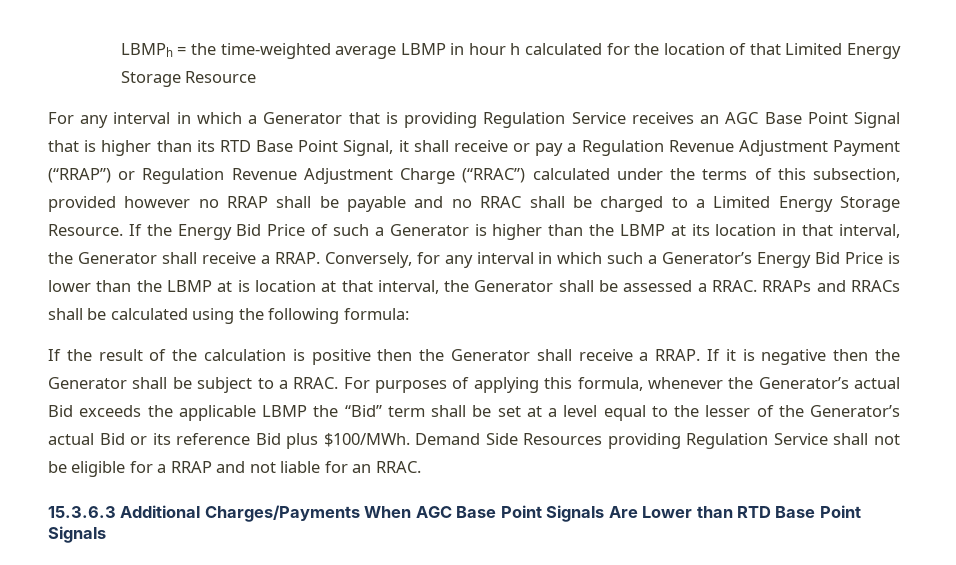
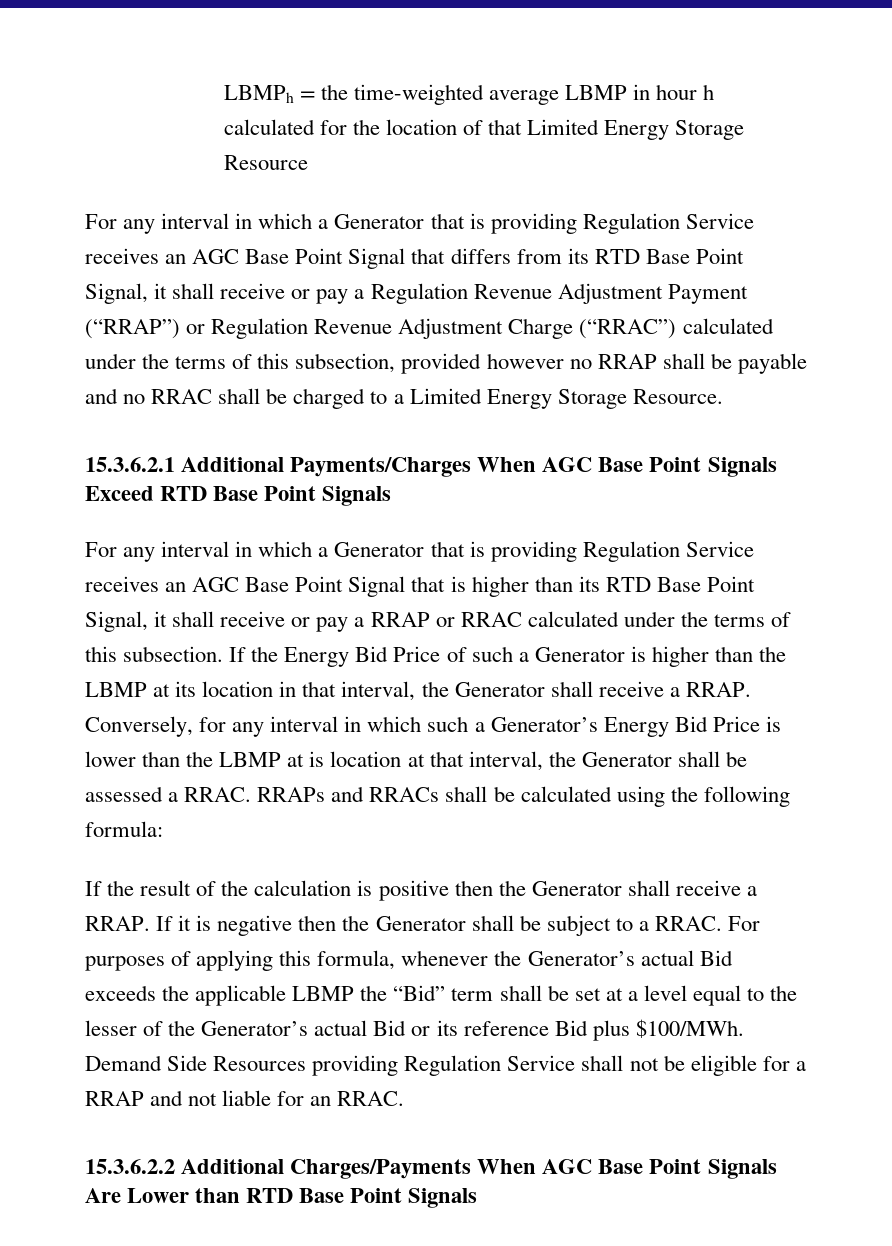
[84,140,192,156] is higher than -> [450,248,562,264] differs from
(123, 230) none -> [85,457,777,477] [85,486,392,506] [85,541,754,562] [85,576,755,597] [85,611,792,632] [85,646,224,662] // 15.3.6.2.1 Additional Payments/Charges When AGC Base Point Signals Exceed RTD Base Point Signals // For any interval in which a Generator that is providing Regulation Service receives an AGC Base Point Signal that is higher than its RTD Base Point Signal, it shall receive or pay a RRAP or RRAC calculated under the terms of this subsection.
[48,506,116,518] 15.3.6.3 -> [85,1159,175,1174] 15.3.6.2.2

